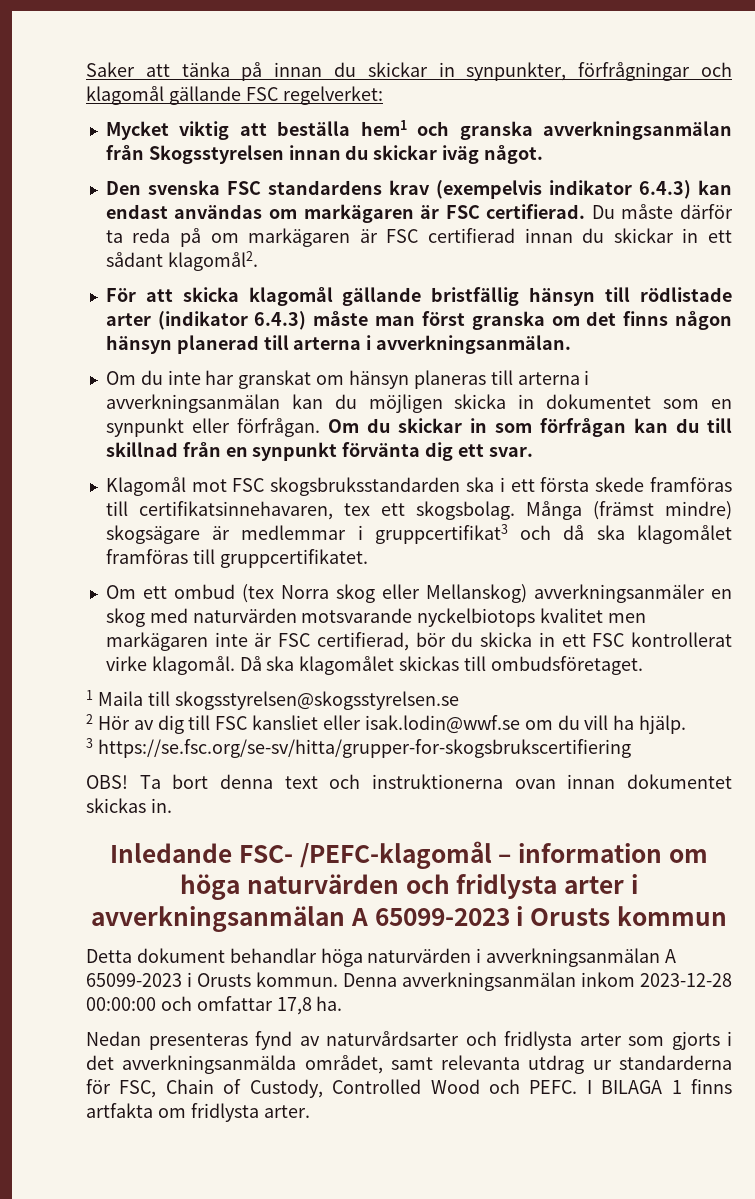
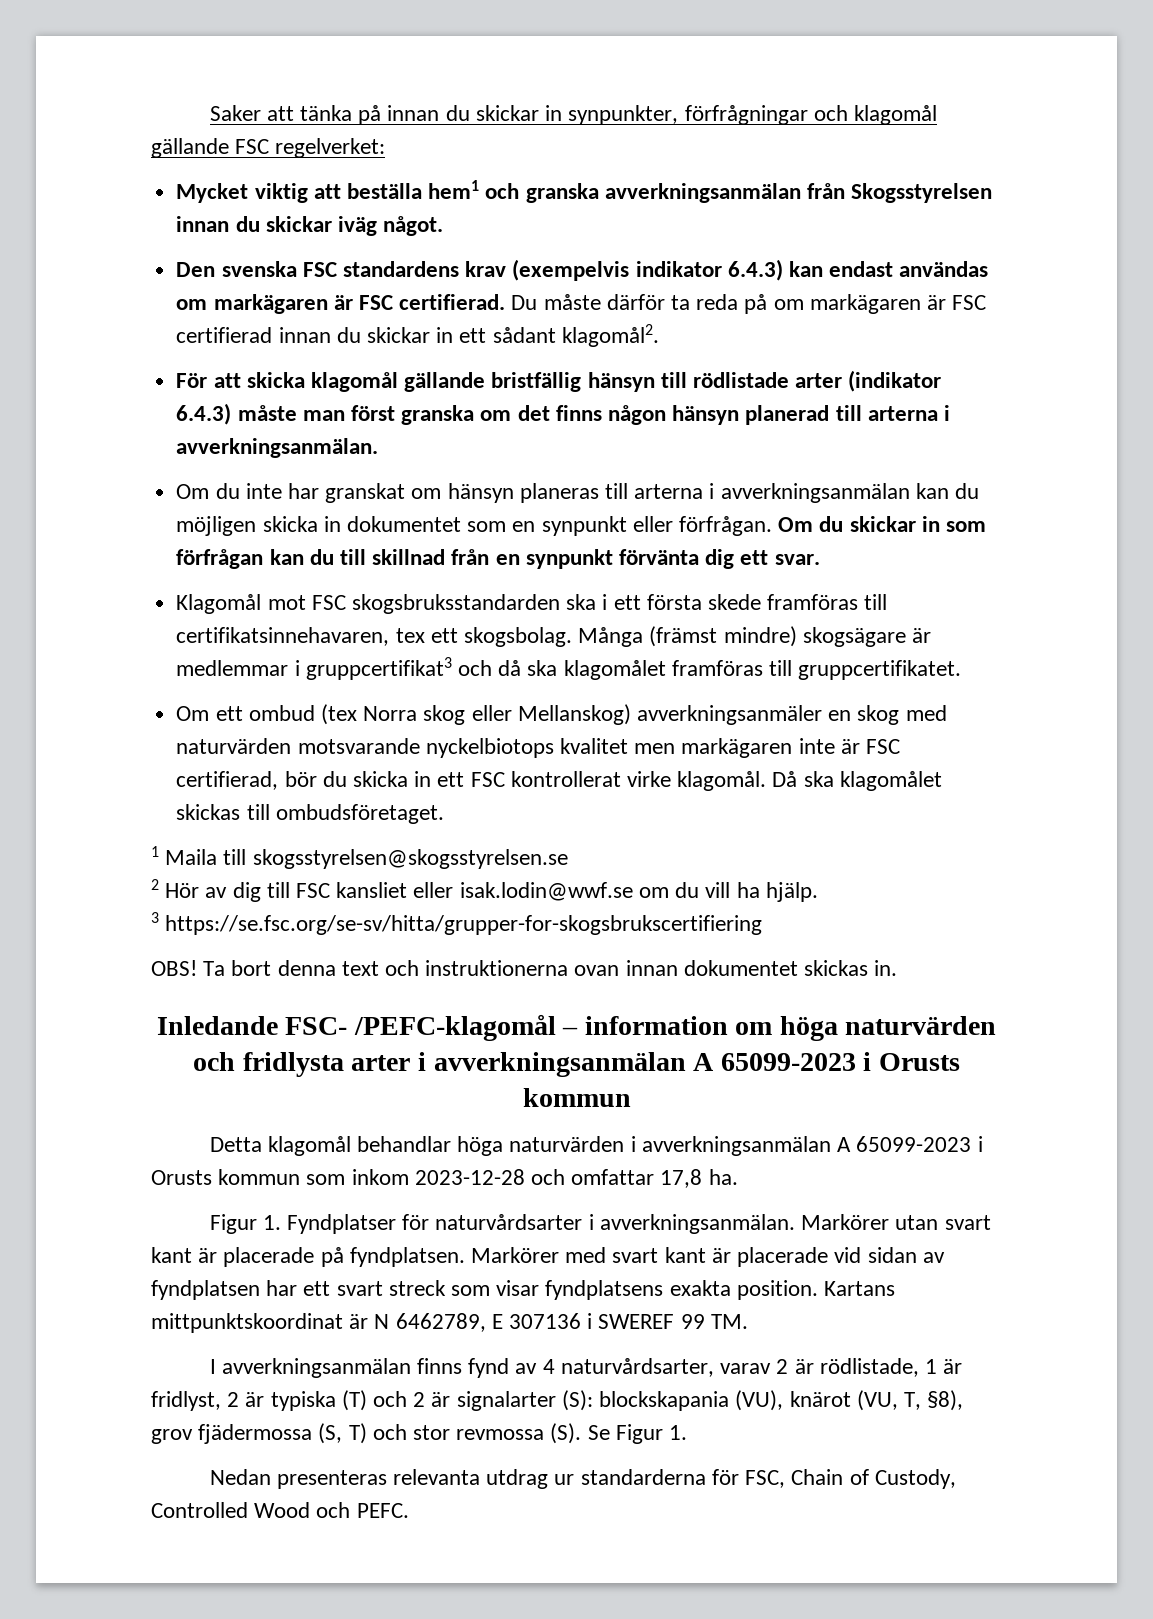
[136,948,225,963] dokument -> [267,1136,351,1156] klagomål
[256,972,576,991] kommun. Denna avverkningsanmälan -> [218,1169,346,1185] kommun som
[86,997,156,1011] 00:00:00 -> (525, 1177) none
[86,1031,732,1050] [86,1055,433,1074] Nedan presenteras fynd av naturvårdsarter och fridlysta arter som gjorts i det avverkningsanmälda området, samt -> [209,1214,991,1234] [151,1247,945,1267] [151,1280,896,1300] [151,1313,748,1333] [209,1358,963,1378] [151,1390,964,1411] [151,1423,688,1444] [209,1469,387,1489] Figur 1. Fyndplatser för naturvårdsarter i avverkningsanmälan. Markörer utan svart kant är placerade på fyndplatsen. Markörer med svart kant är placerade vid sidan av fyndplatsen har ett svart streck som visar fyndplatsens exakta position. Kartans mittpunktskoordinat är N 6462789, E 307136 i SWEREF 99 TM. // I avverkningsanmälan finns fynd av 4 naturvårdsarter, varav 2 är rödlistade, 1 är fridlyst, 2 är typiska (T) och 2 är signalarter (S): blockskapania (VU), knärot (VU, T, §8), grov fjädermossa (S, T) och stor revmossa (S). Se Figur 1. // Nedan presenteras
[586,1079,732,1094] [86,1103,310,1122] I BILAGA 1 finns artfakta om fridlysta arter. -> (409, 1510) none

